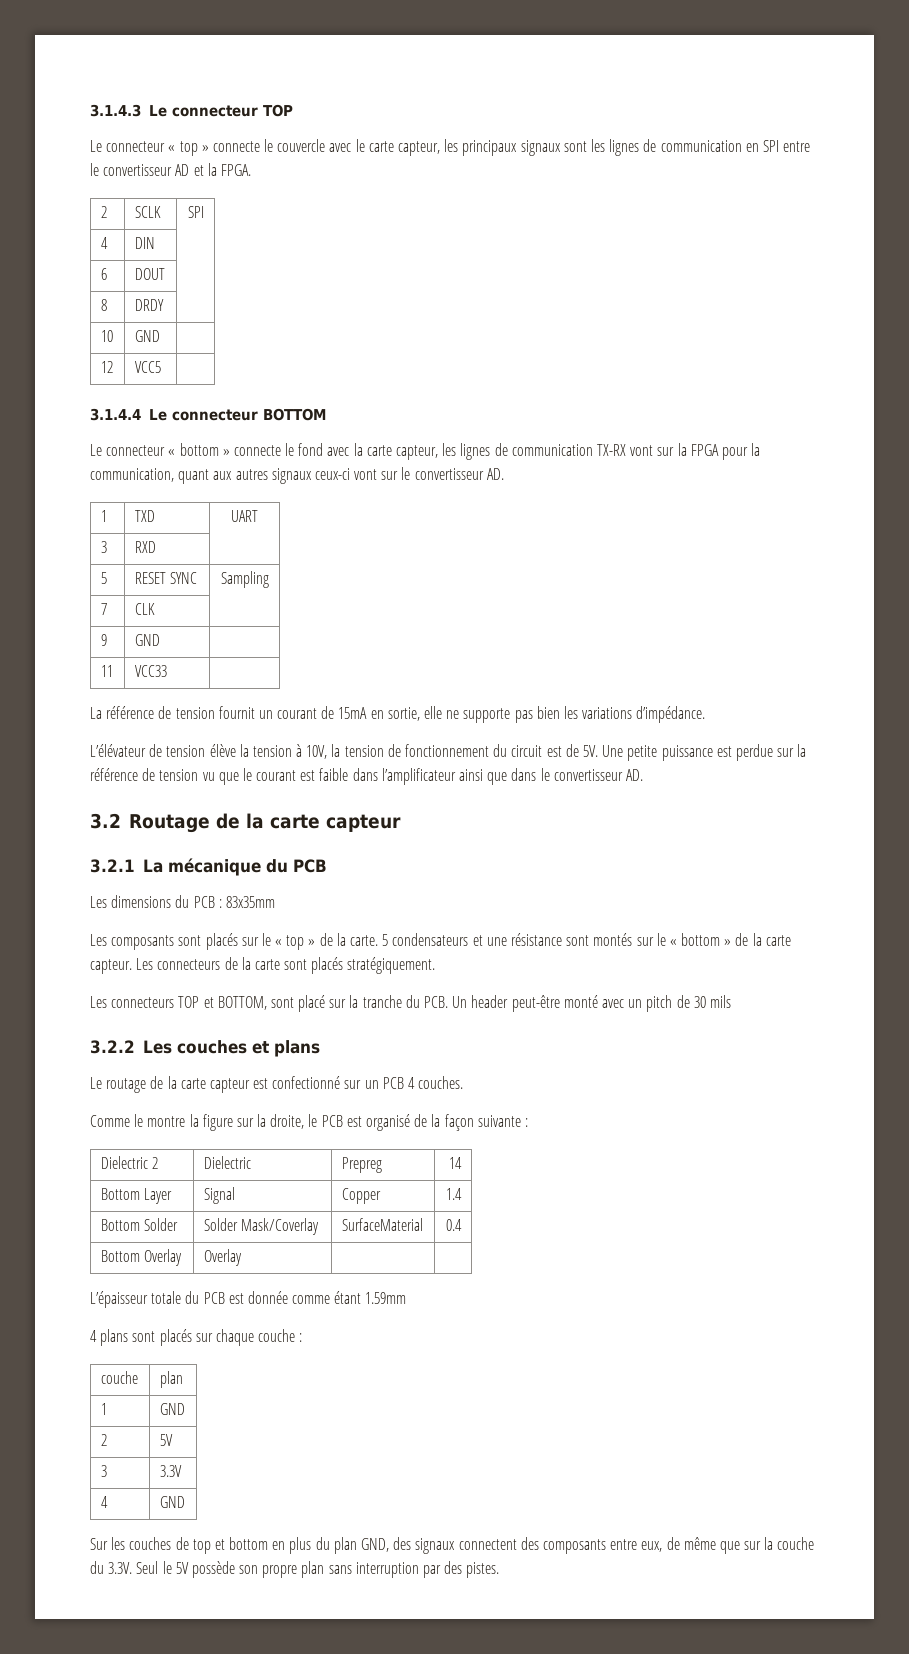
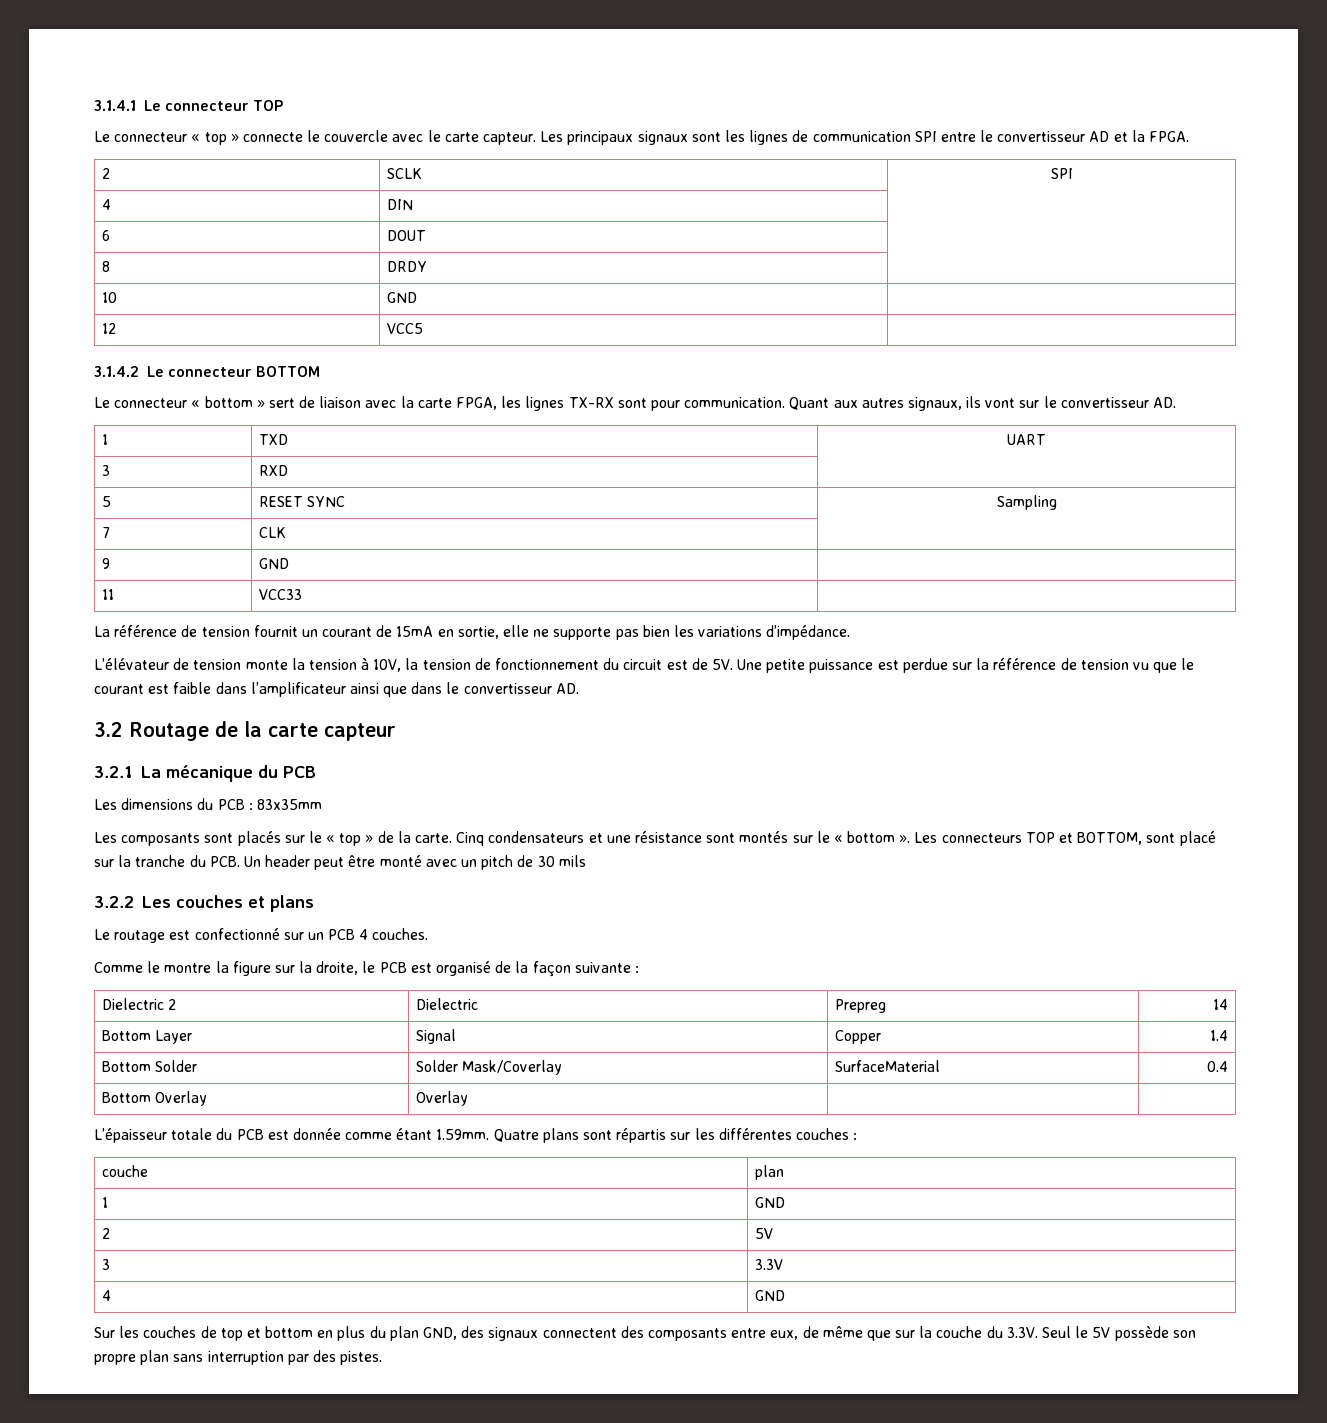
[90,104,141,117] 3.1.4.3 -> [94,100,136,111] 3.1.4.1
[398,139,459,156] capteur, les -> [483,131,564,145] capteur. Les
[745,143,759,152] en -> (911, 136) none
[90,408,141,421] 3.1.4.4 -> [94,366,139,377] 3.1.4.2
[233,443,324,456] connecte le fond -> [268,396,362,408] sert de liaison
[396,443,761,460] [90,468,350,484] capteur, les lignes de communication TX-RX vont sur la FPGA pour la communication, quant aux autres signaux ceux-ci -> [456,396,982,411] FPGA, les lignes TX-RX sont pour communication. Quant aux autres signaux, ils
[209,744,236,757] élève -> [245,660,288,670] monte
[382,934,389,946] 5 -> [456,832,485,846] Cinq
[724,933,791,946] [90,957,436,974] » de la carte capteur. Les connecteurs de la carte sont placés stratégiquement. // -> [899,835,911,843] ».
[511,995,560,1012] peut-être -> [314,855,376,870] peut être
[150,1076,250,1093] de la carte capteur -> (166, 936) none
[365,1292,407,1304] [90,1329,296,1346] 1.59mm // 4 plans sont placés sur chaque couche -> [436,1128,849,1143] 1.59mm. Quatre plans sont répartis sur les différentes couches

